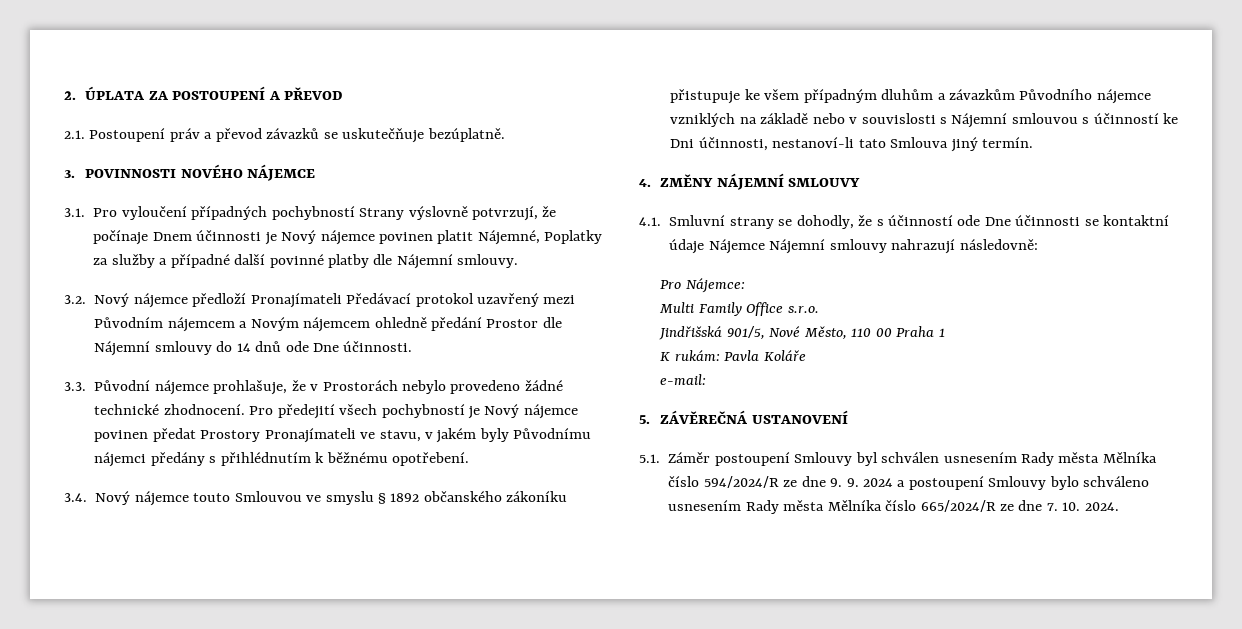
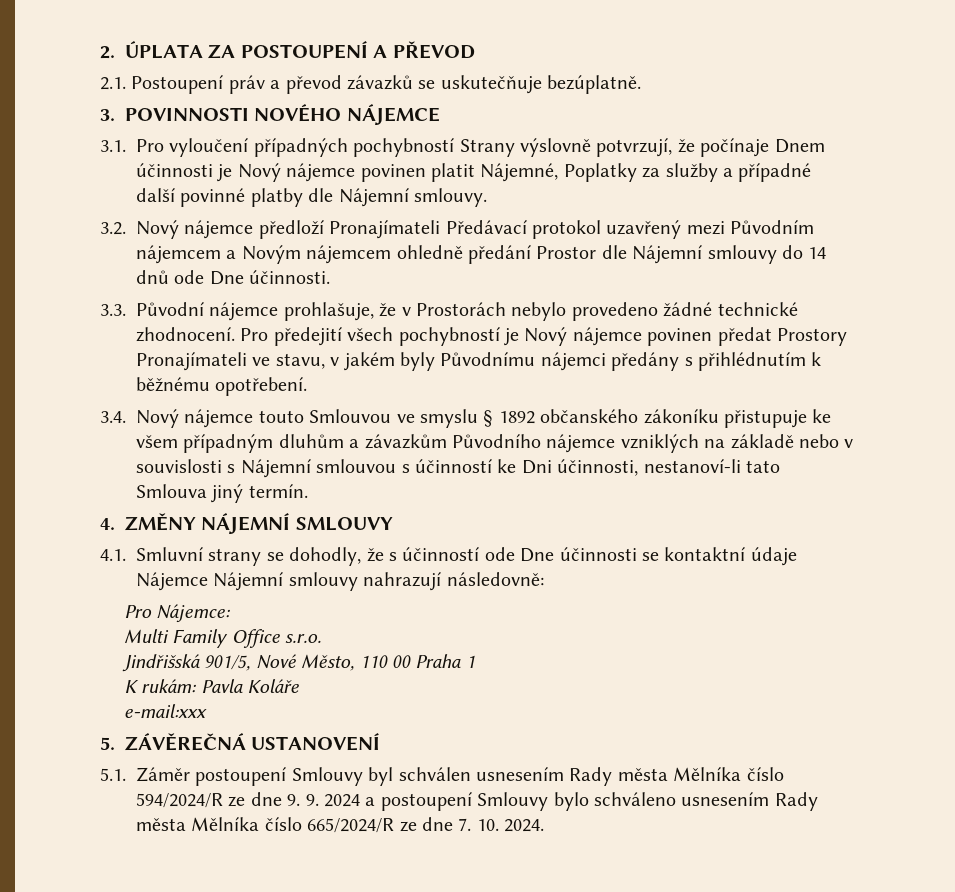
[660,374,707,385] e-mail: -> [123,704,207,718] e-mail:xxx

